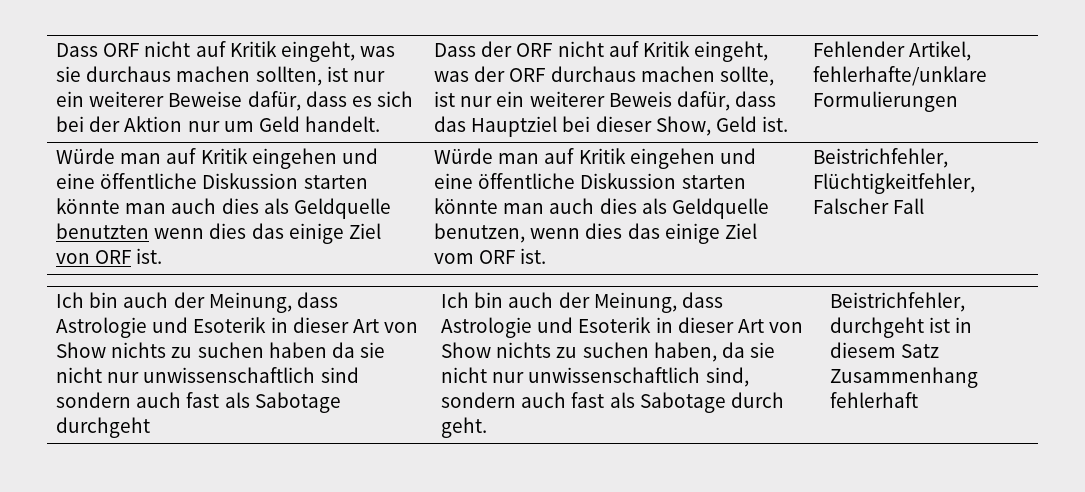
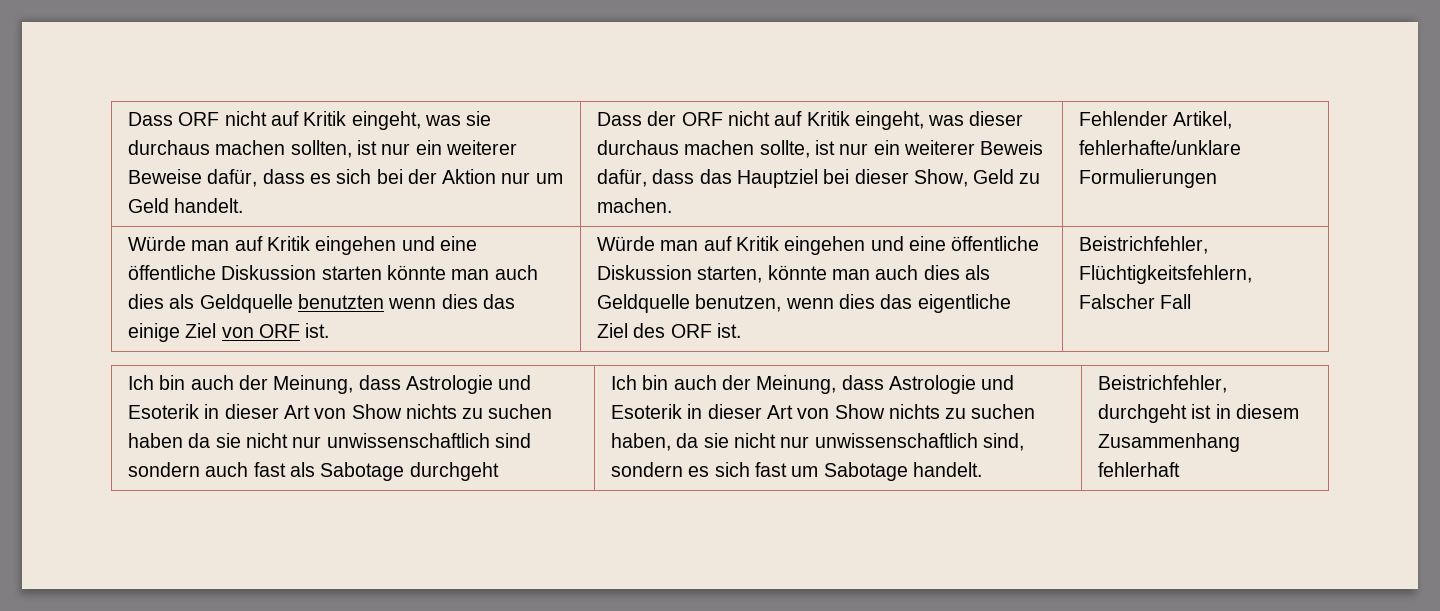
[474,66,546,82] der ORF -> [969,111,1024,126] dieser
[761,116,788,132] ist. -> [1019,173,1041,184] [597,198,673,213] zu machen.
[681,175,746,189] starten -> [697,266,763,283] starten,
[664,223,757,244] [434,253,475,264] einige Ziel vom -> [917,294,1011,313] [597,323,666,338] eigentliche Ziel des
[813,173,976,194] Flüchtigkeitfehler, -> [1079,265,1253,284] Flüchtigkeitsfehlern,
[521,392,784,413] [441,417,488,438] auch fast als Sabotage durch geht. -> [688,462,982,481] es sich fast um Sabotage handelt.
[901,344,940,358] Satz -> (1299, 411) none

